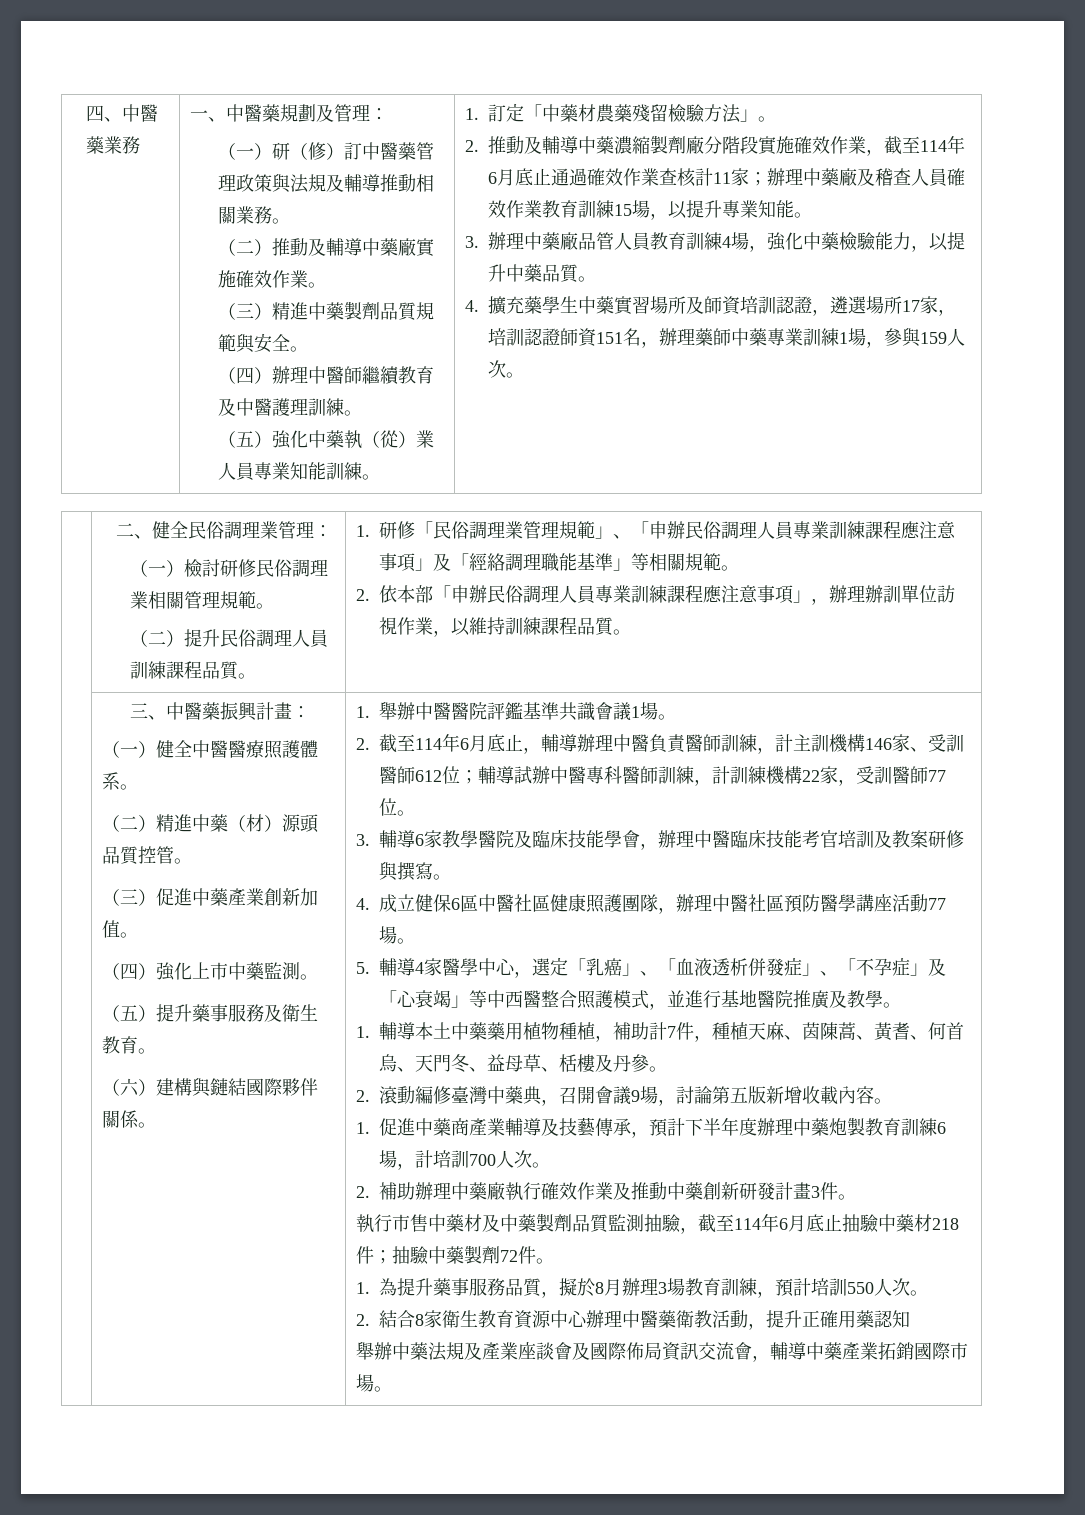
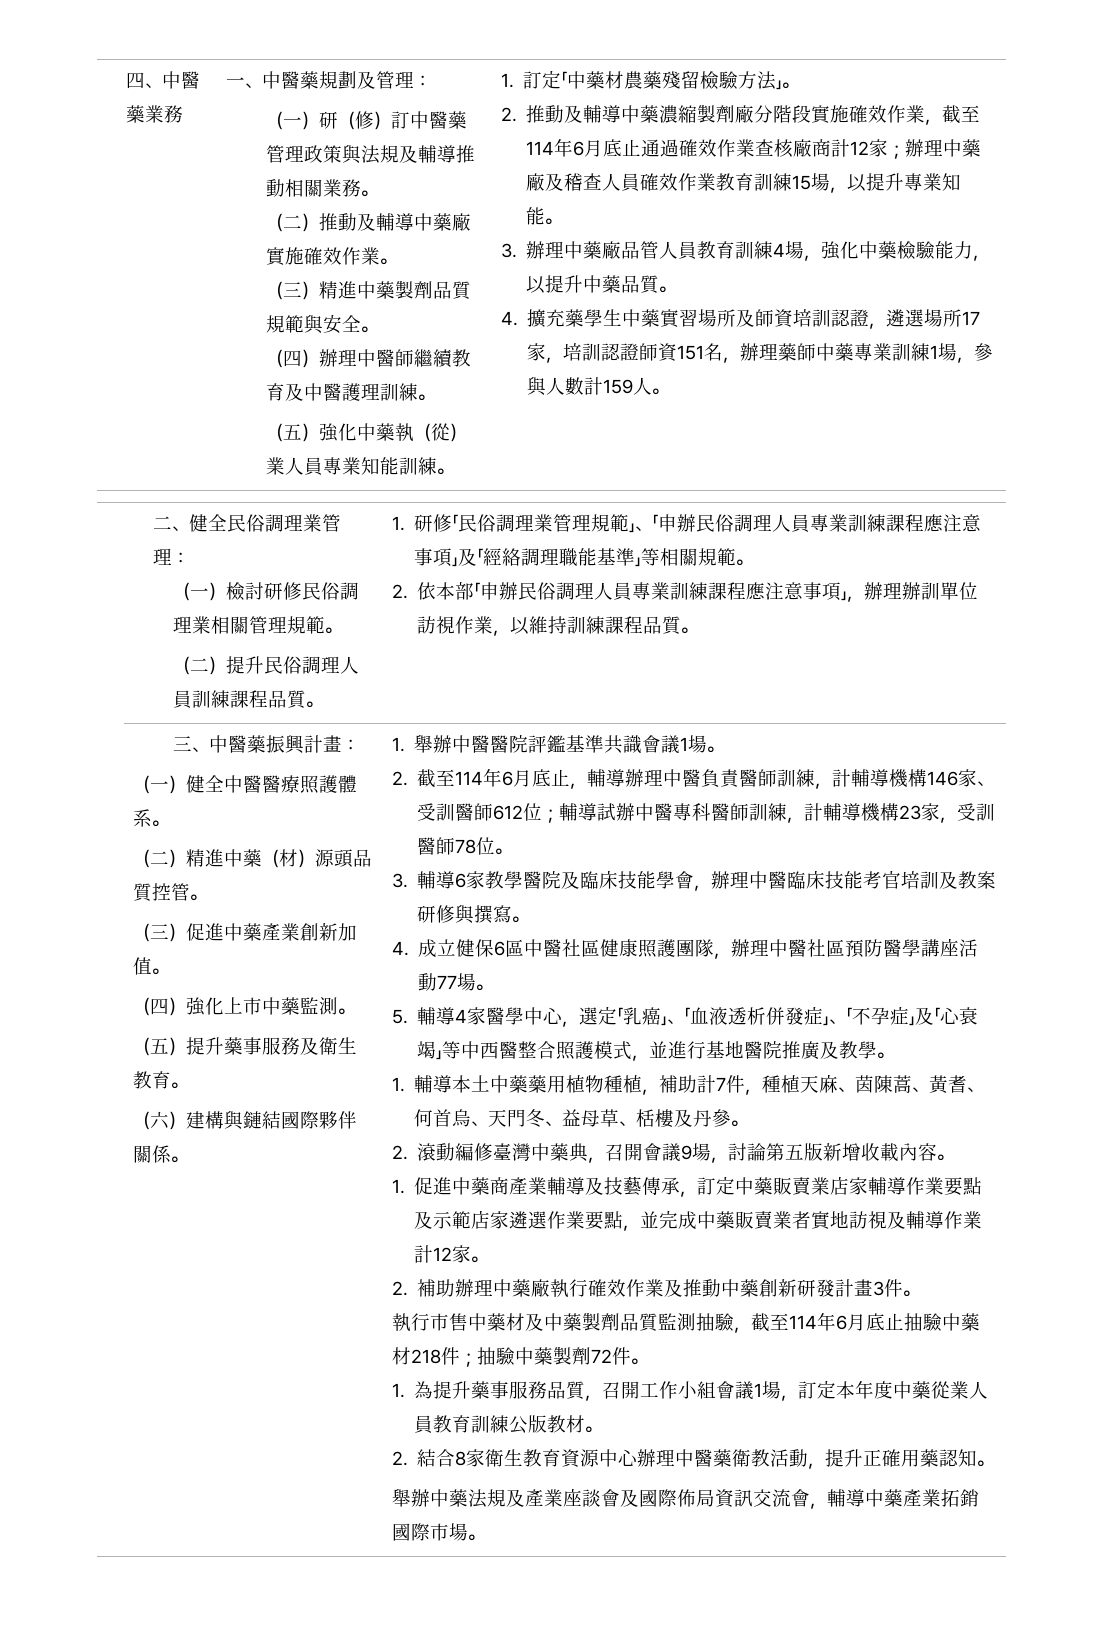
[694,168,731,186] 計11 -> [793,139,870,157] 廠商計12
[919,328,965,346] [487,360,506,378] 159人次 -> [546,377,653,395] 人數計159人
[792,734,829,752] 主訓 -> [851,769,890,787] 輔導
[729,766,820,785] 訓練機構22 -> [823,803,922,822] 輔導機構23
[927,770,946,782] 77 -> [455,839,477,854] 78
[648,1117,946,1137] [378,1150,532,1170] 預計下半年度辦理中藥炮製教育訓練6場，計培訓700人次 -> [697,1176,983,1196] [414,1210,983,1231] [414,1245,472,1263] 訂定中藥販賣業店家輔導作業要點及示範店家遴選作業要點，並完成中藥販賣業者實地訪視及輔導作業計12家
[558,1278,910,1298] 擬於8月辦理3場教育訓練，預計培訓550人次 -> [602,1380,989,1401] [414,1415,586,1434] 召開工作小組會議1場，訂定本年度中藥從業人員教育訓練公版教材
(910, 1319) none -> [977,1460,995,1467] 。

